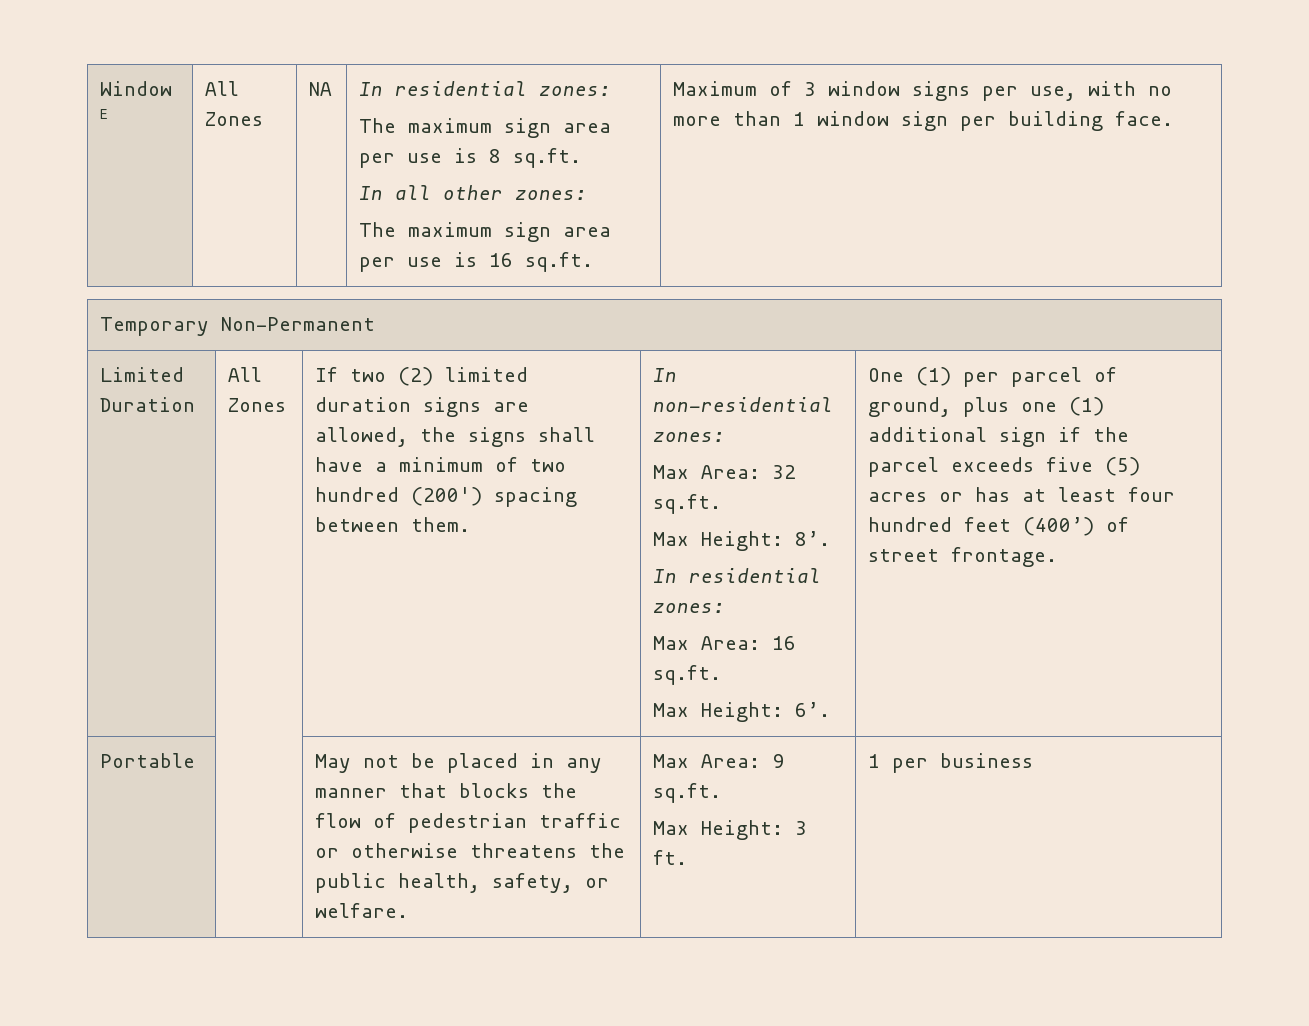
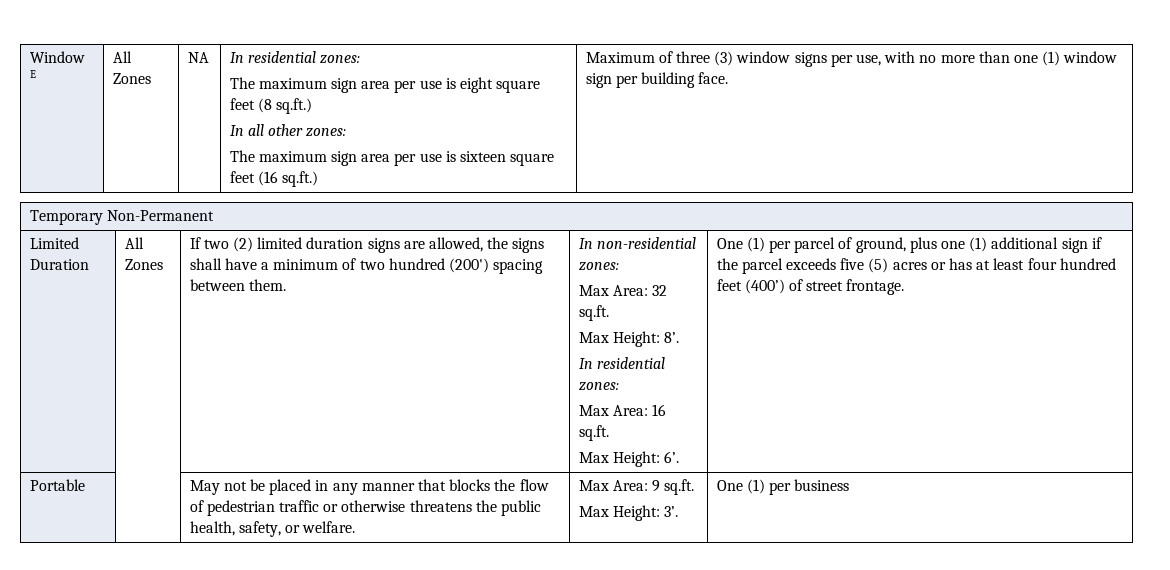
[488,148,581,168] 8 sq.ft. -> [460,77,541,93] [229,98,313,114] eight square feet (8 sq.ft.)
[488,252,593,272] 16 sq.ft. -> [460,151,555,166] [229,171,319,187] sixteen square feet (16 sq.ft.)
[803,82,816,96] 3 -> [676,51,734,66] three (3)
[792,112,805,126] 1 -> [1013,51,1061,66] one (1)
[794,821,807,835] [652,850,687,865] [867,754,880,768] 3 ft. | 1 -> [664,506,679,517] [716,479,765,494] 3’. | One (1)

